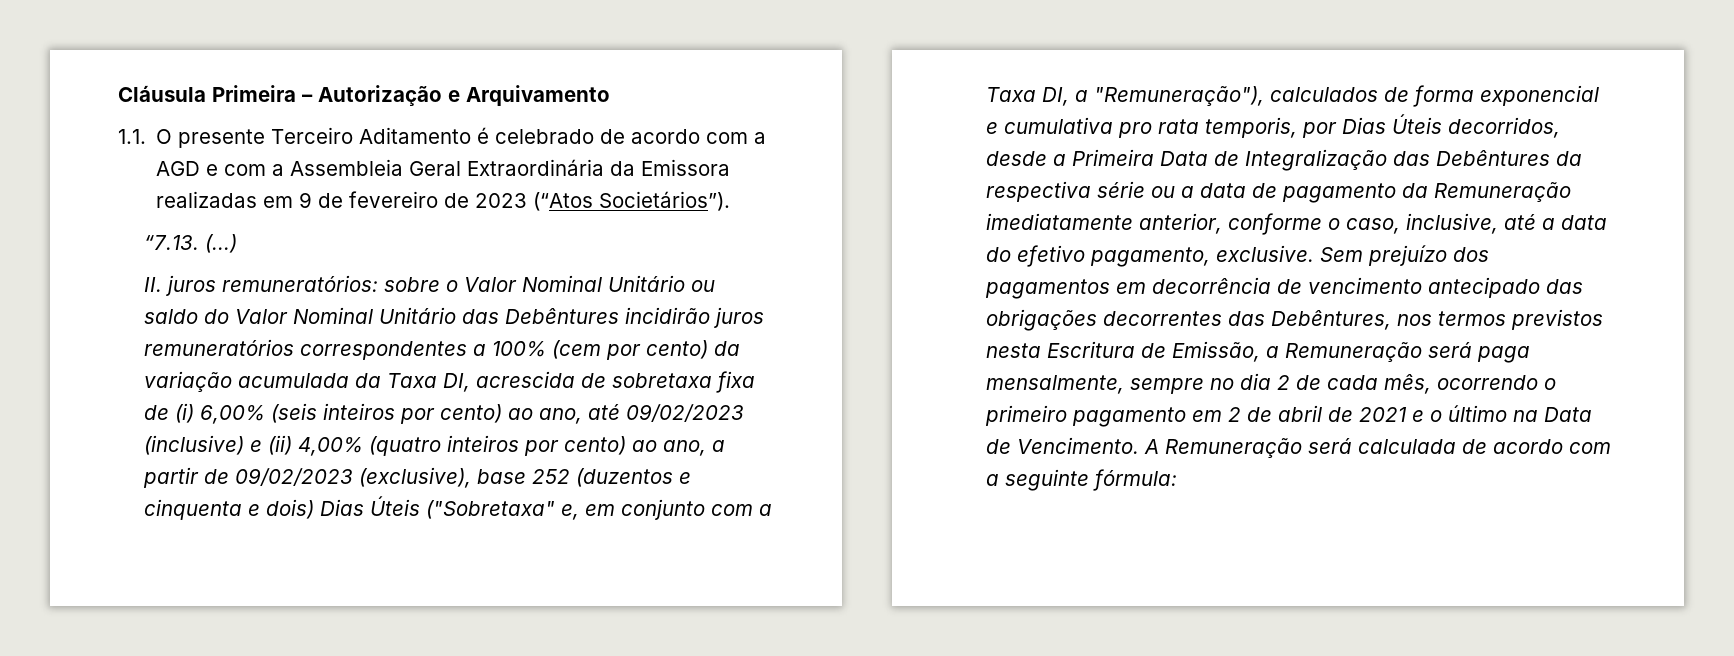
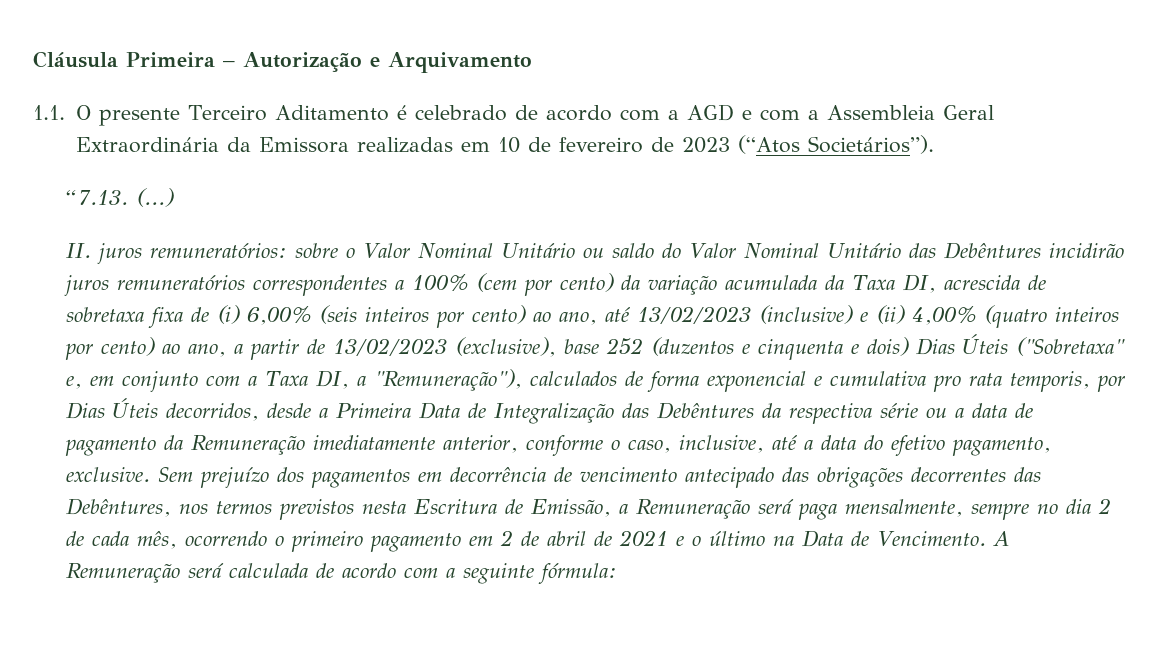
[299,192,313,208] 9 -> [497,137,520,153] 10
[626,404,745,422] 09/02/2023 -> [636,306,751,324] 13/02/2023
[235,468,354,486] 09/02/2023 -> [332,338,447,356] 13/02/2023

